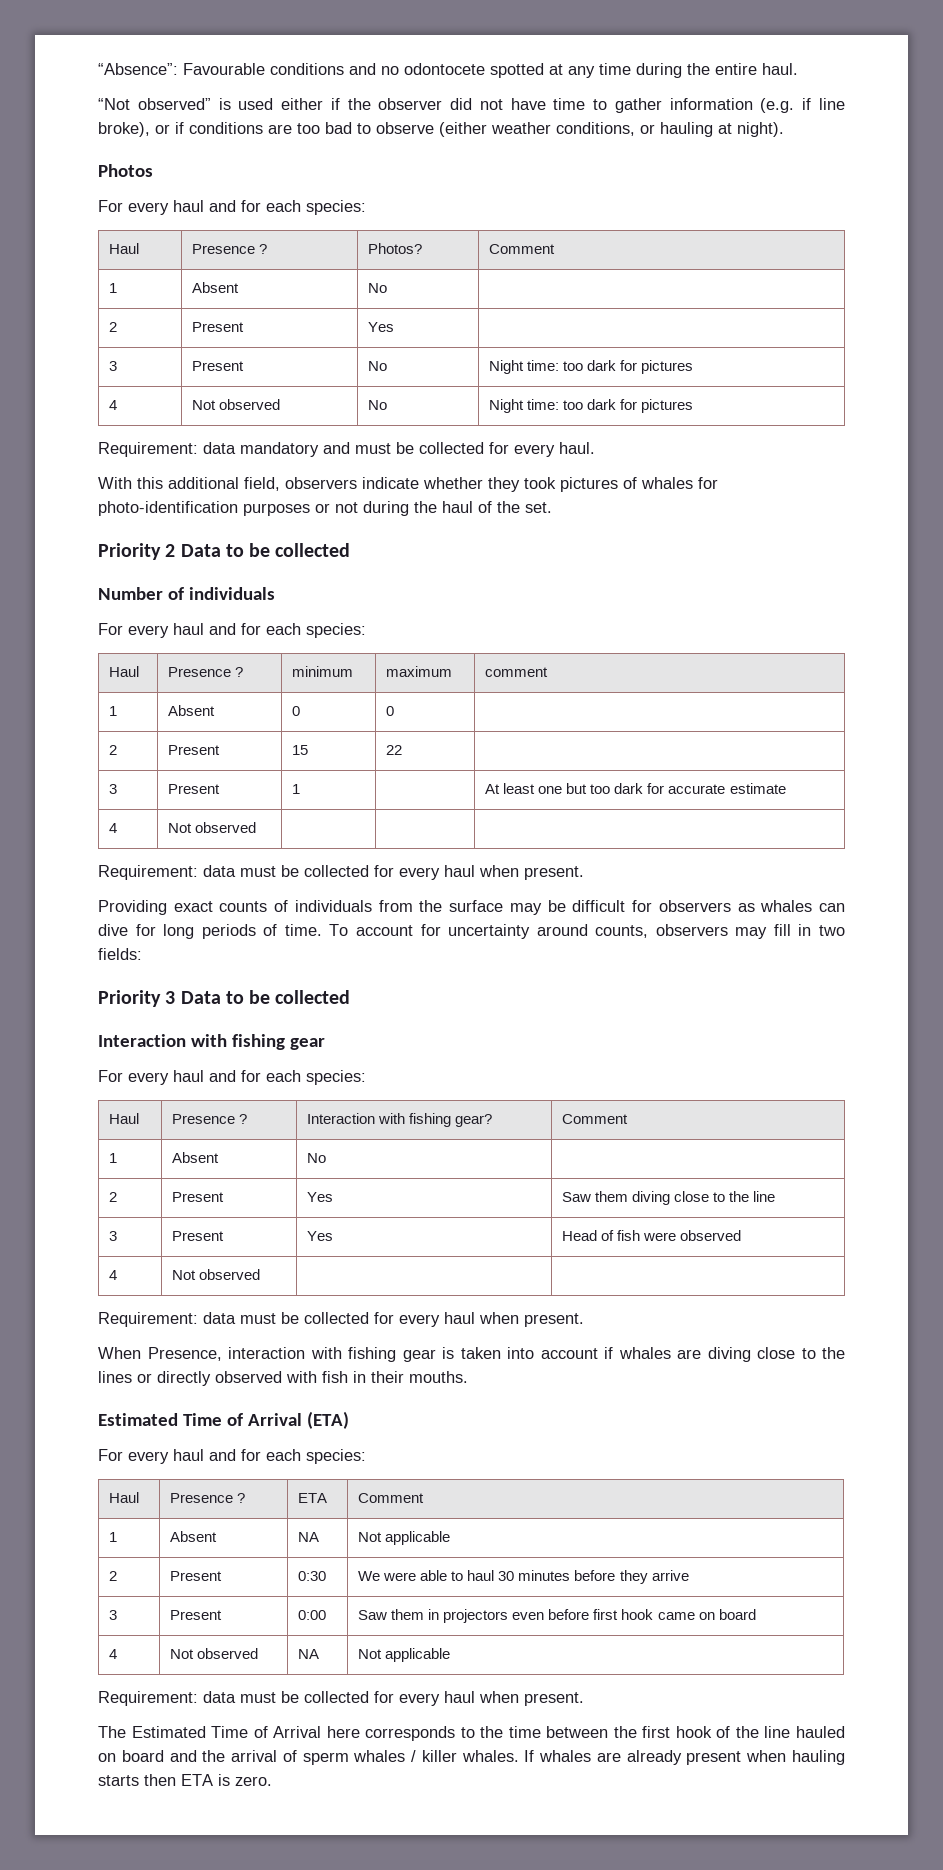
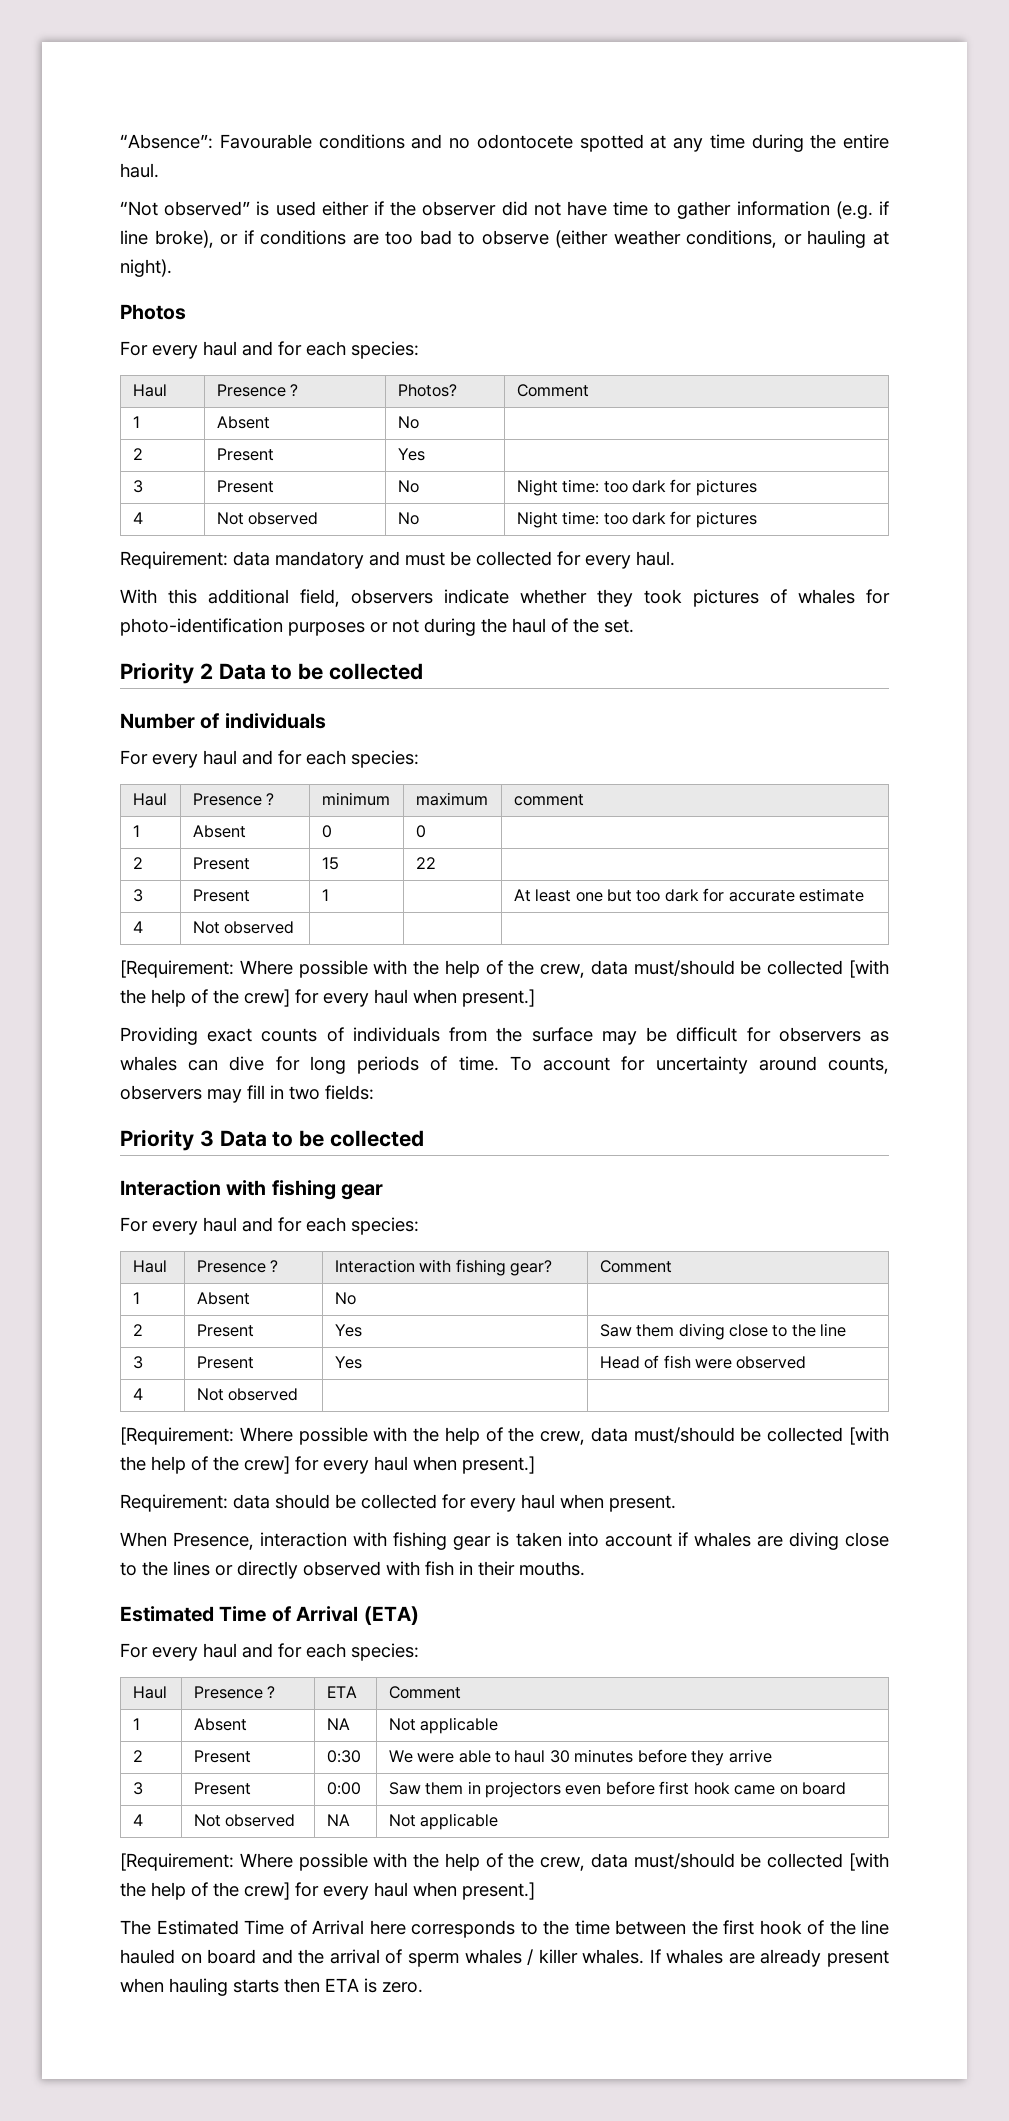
[98,865,584,880] Requirement: data must be collected for every haul when present. -> [120,960,889,978] [120,989,535,1007] [Requirement: Where possible with the help of the crew, data must/should be collected [with the help of the crew] for every haul when present.]
[98,1312,276,1327] // Requirement: data must -> [120,1427,889,1445] [120,1456,535,1474] [120,1494,330,1512] // [Requirement: Where possible with the help of the crew, data must/should be collected [with the help of the crew] for every haul when present.] // Requirement: data should
[98,1691,584,1706] Requirement: data must be collected for every haul when present. -> [120,1853,889,1871] [120,1882,535,1900] [Requirement: Where possible with the help of the crew, data must/should be collected [with the help of the crew] for every haul when present.]

